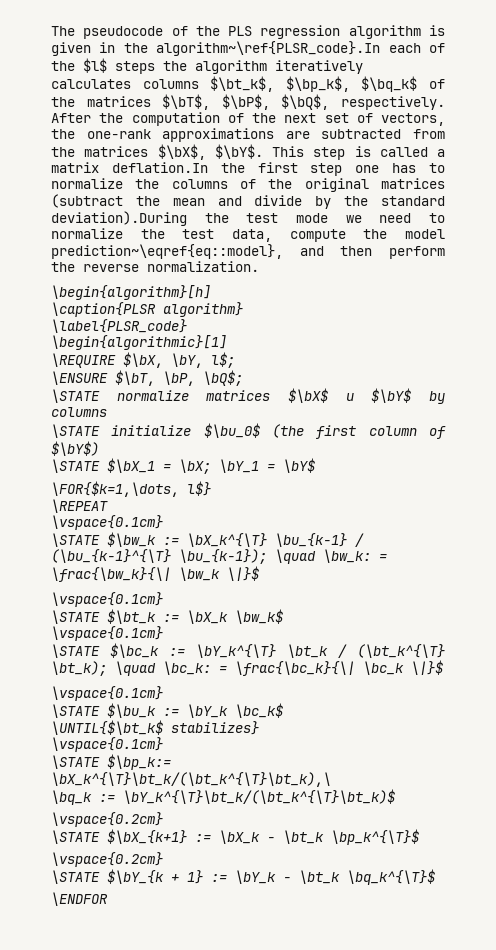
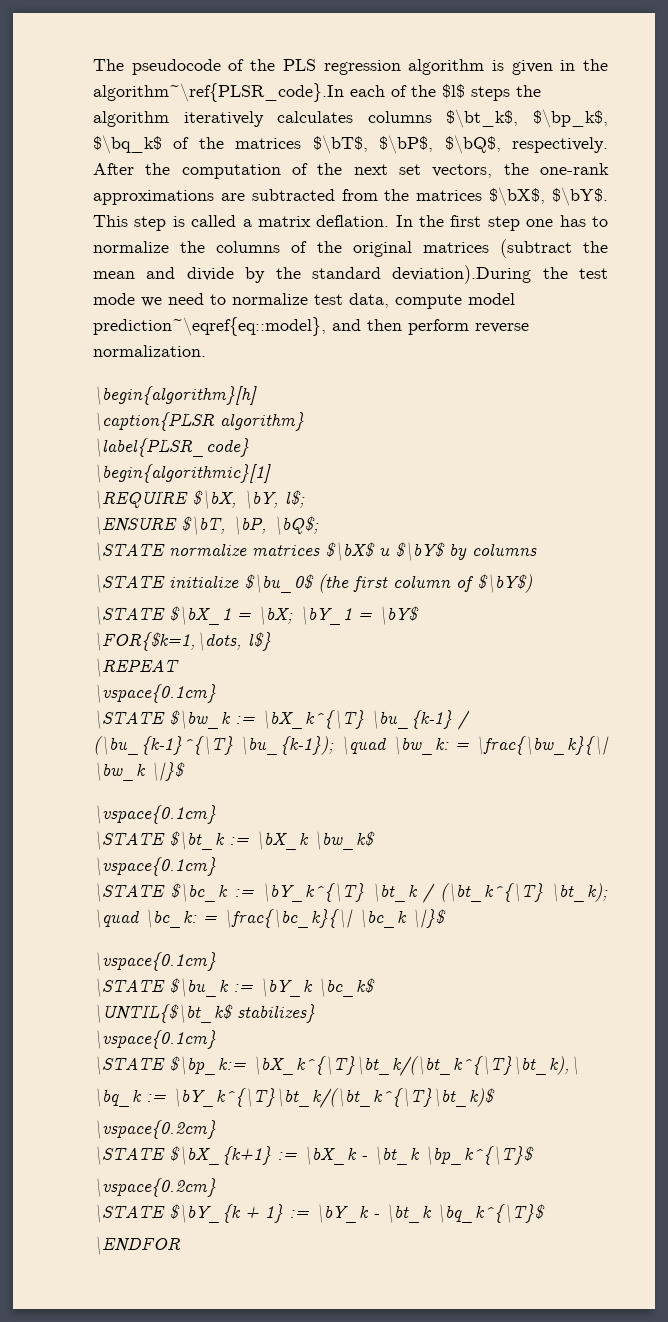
[356,113,373,123] of -> (421, 169) none
[111,162,208,173] deflation.In -> [316,215,413,227] deflation. In
[140,229,165,239] the -> (308, 299) none
[363,229,388,239] the -> (462, 301) none
[51,262,75,272] the -> (469, 327) none

